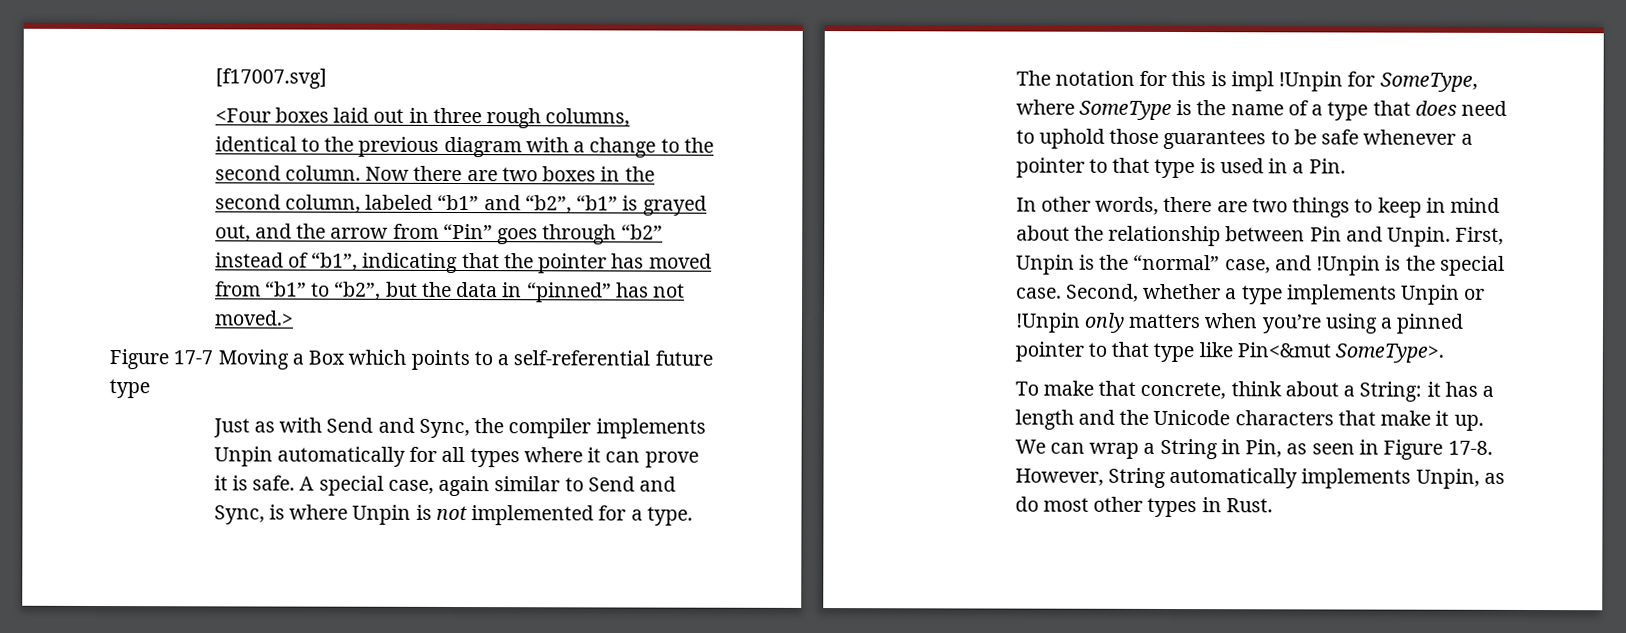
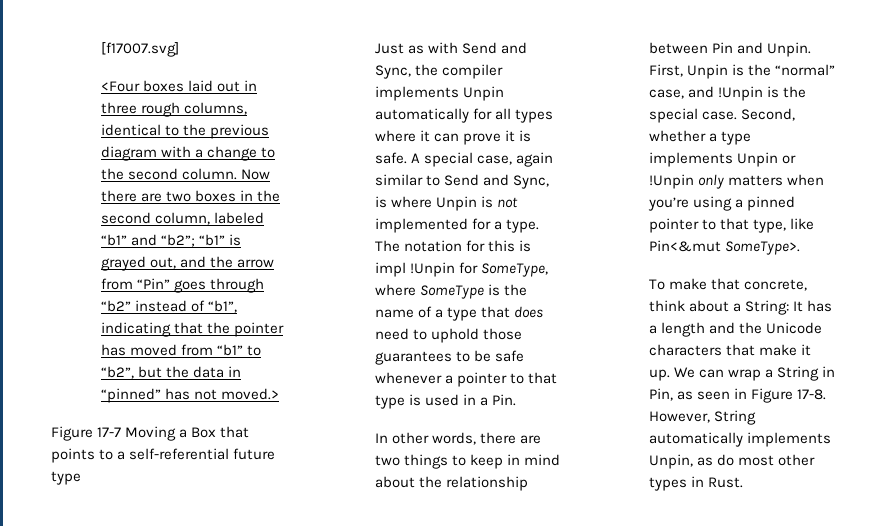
[524,195,572,214] “b2”, -> [160,234,195,247] “b2”;
[348,349,407,365] which -> [220,426,250,438] that
[1153,342,1195,363] type -> [753,219,787,233] type,
[1426,381,1441,397] it -> [793,301,804,312] It

